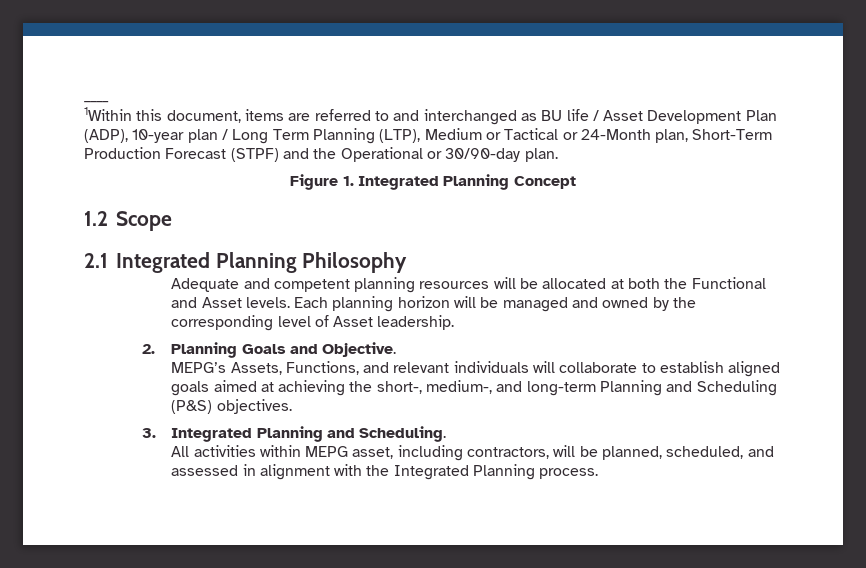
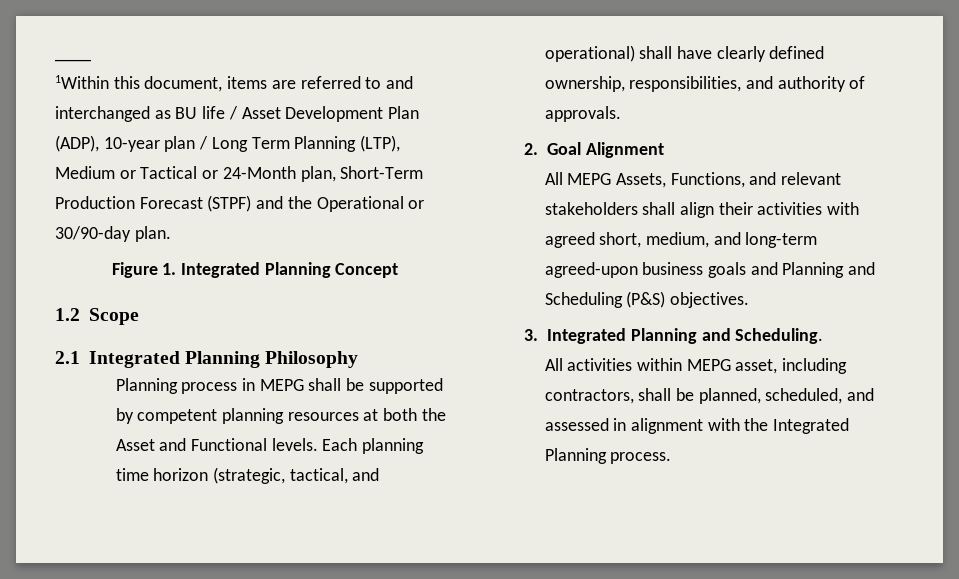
[171,277,766,293] [171,296,697,312] [171,315,455,331] [142,342,397,358] [171,361,781,377] [171,380,596,396] Adequate and competent planning resources will be allocated at both the Functional and Asset levels. Each planning horizon will be managed and owned by the corresponding level of Asset leadership. // 2. Planning Goals and Objective. // MEPG’s Assets, Functions, and relevant individuals will collaborate to establish aligned goals aimed at achieving the short-, medium-, and long-term -> [115,378,443,394] [115,408,446,424] [115,438,425,454] [115,467,380,484] [544,45,825,62] [544,76,866,92] [544,106,621,122] [524,142,664,158] [544,172,842,188] [544,202,860,218] [544,232,818,248] [544,262,778,278] Planning process in MEPG shall be supported by competent planning resources at both the Asset and Functional levels. Each planning time horizon (strategic, tactical, and operational) shall have clearly defined ownership, responsibilities, and authority of approvals. // 2. Goal Alignment // All MEPG Assets, Functions, and relevant stakeholders shall align their activities with agreed short, medium, and long-term agreed-upon business goals and
[553,445,576,457] will -> [638,388,672,401] shall

